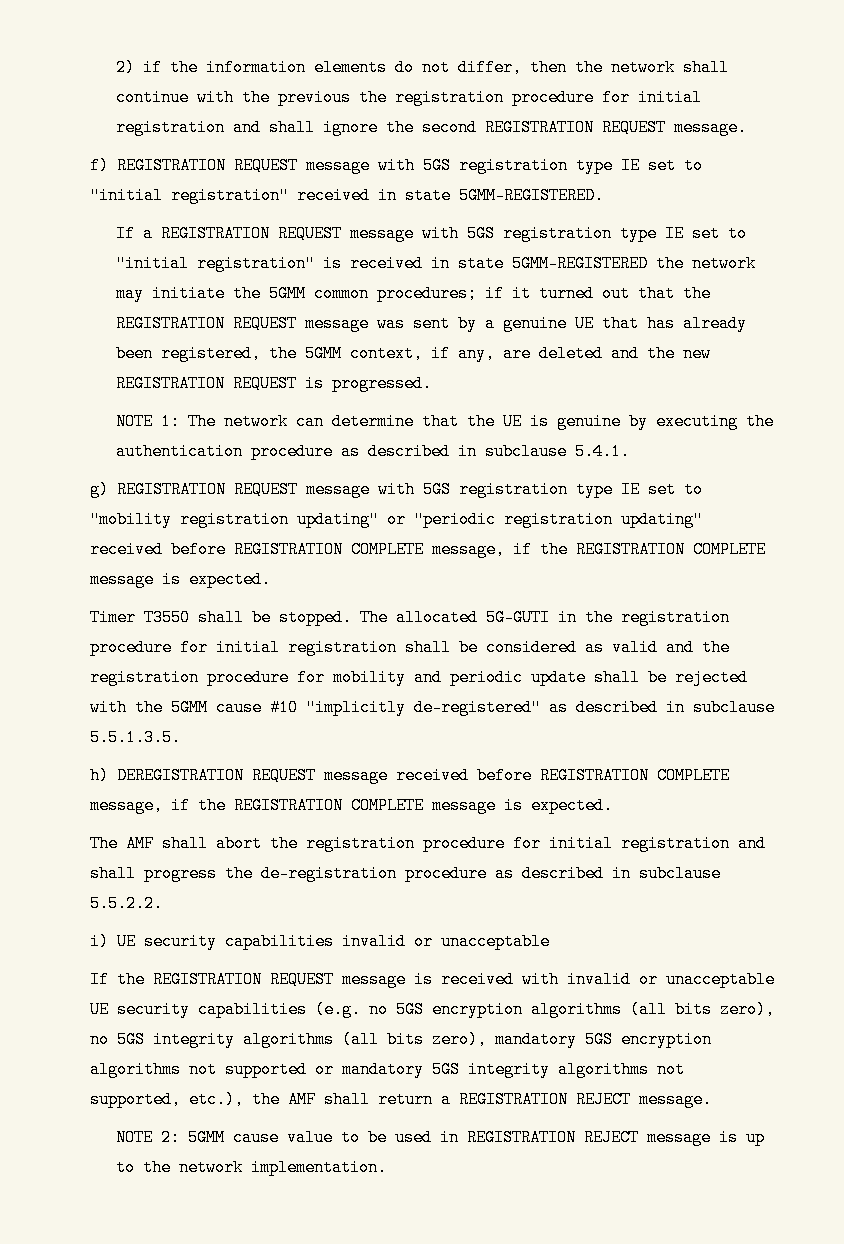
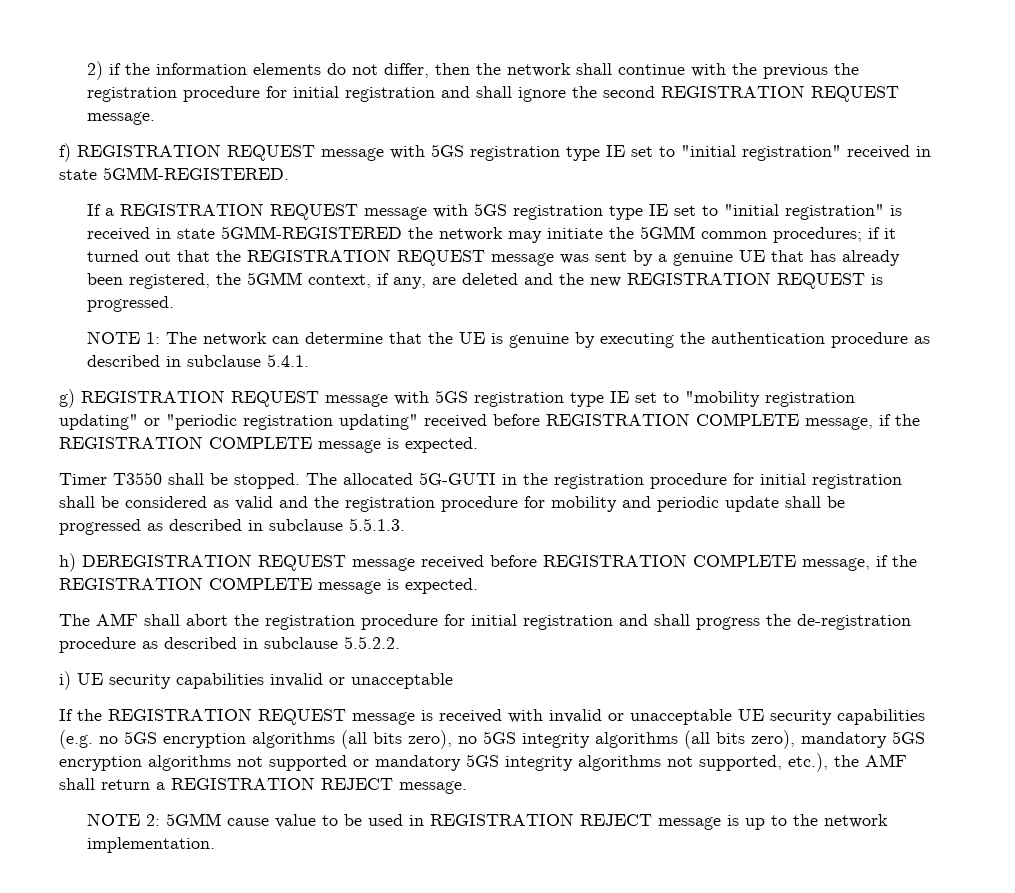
[674,669,748,686] [89,699,775,716] [89,729,181,746] rejected with the 5GMM cause #10 "implicitly de-registered" as described in subclause 5.5.1.3.5. -> [58,518,405,535] progressed as described in subclause 5.5.1.3.

